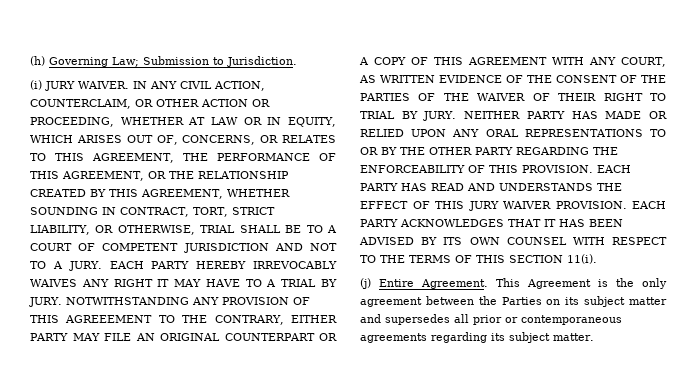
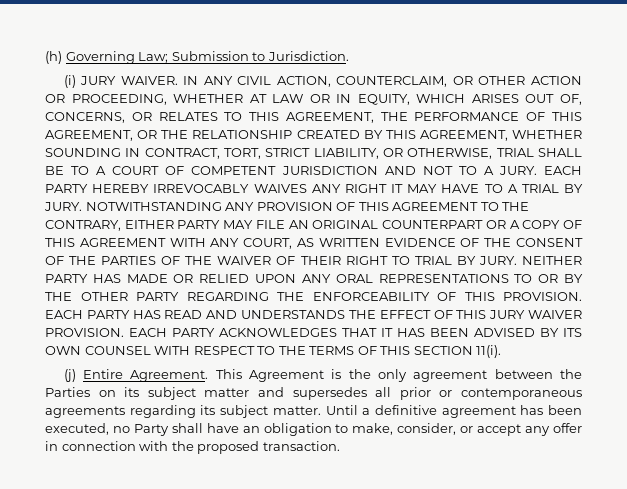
[65,315,153,323] AGREEEMENT -> [392,202,479,211] AGREEMENT
(594, 337) none -> [325,405,582,418] [45,423,582,436] [45,441,340,454] Until a definitive agreement has been executed, no Party shall have an obligation to make, consider, or accept any offer in connection with the proposed transaction.

